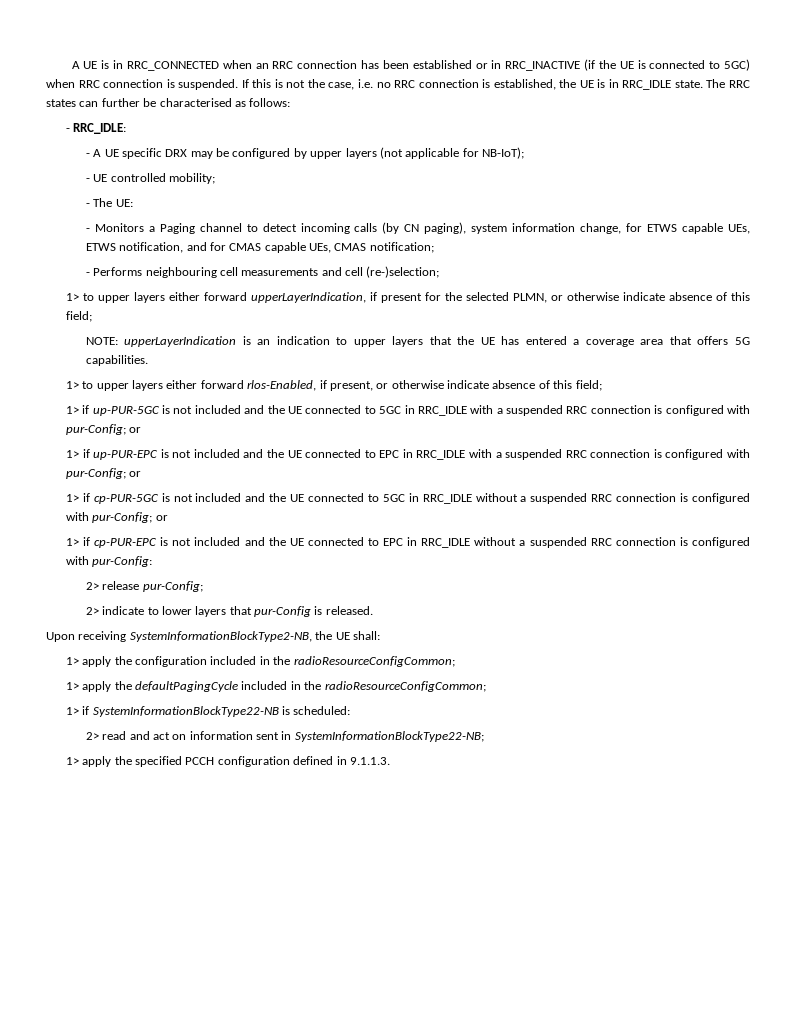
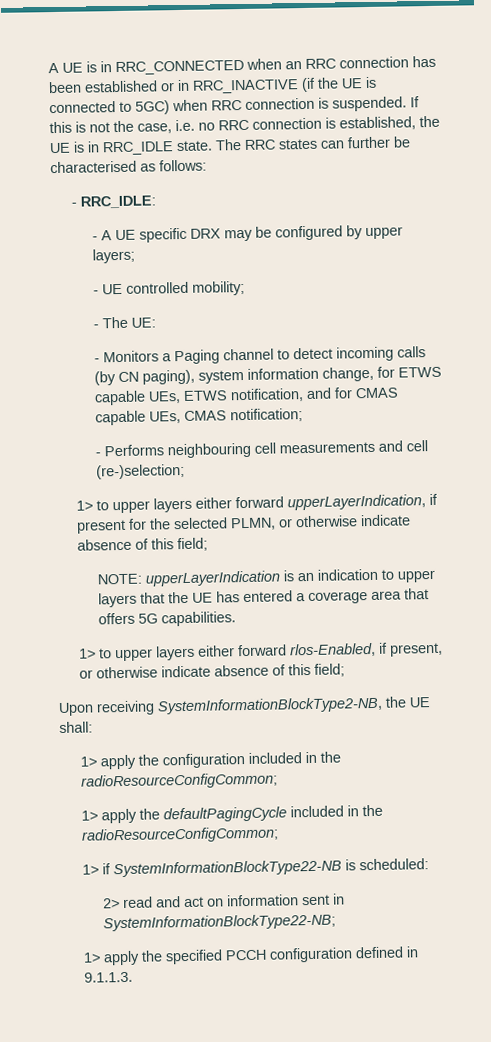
[345,147,525,159] layers (not applicable for NB-IoT); -> [92,248,136,264] layers;
[65,405,751,416] [65,424,142,435] [65,449,751,460] [65,468,142,479] [65,493,751,504] [65,512,168,523] [65,537,750,548] [65,556,153,567] [85,581,203,592] [85,606,373,617] // 1> if up-PUR-5GC is not included and the UE connected to 5GC in RRC_IDLE with a suspended RRC connection is configured with pur-Config; or // 1> if up-PUR-EPC is not included and the UE connected to EPC in RRC_IDLE with a suspended RRC connection is configured with pur-Config; or // 1> if cp-PUR-5GC is not included and the UE connected to 5GC in RRC_IDLE without a suspended RRC connection is configured with pur-Config; or // 1> if cp-PUR-EPC is not included and the UE connected to EPC in RRC_IDLE without a suspended RRC connection is configured with pur-Config: // 2> release pur-Config; // 2> indicate to lower layers that pur-Config is released. -> (345, 670) none

